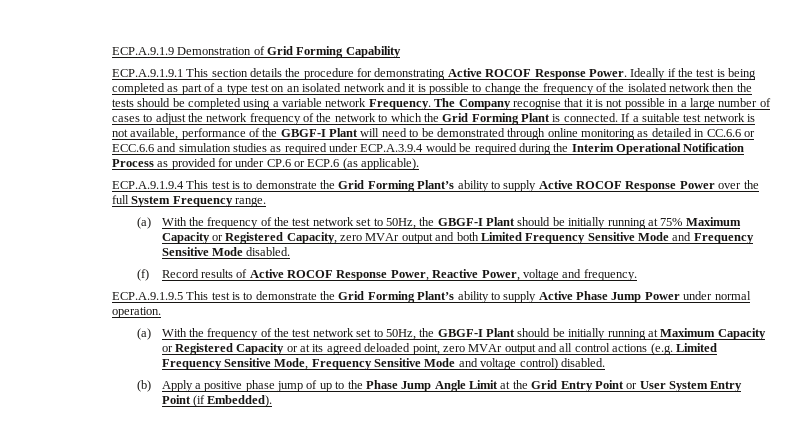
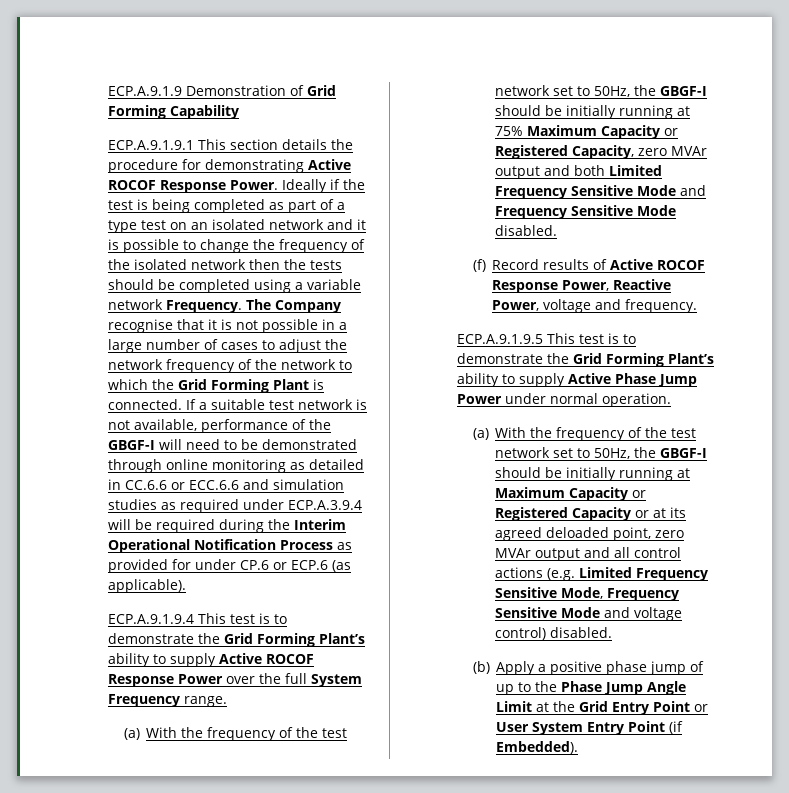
[329,128,359,137] Plant -> (155, 445) none
[425,143,457,152] would -> [107,519,131,530] will
[486,217,516,226] Plant -> (708, 91) none
[486,328,516,337] Plant -> (708, 453) none

